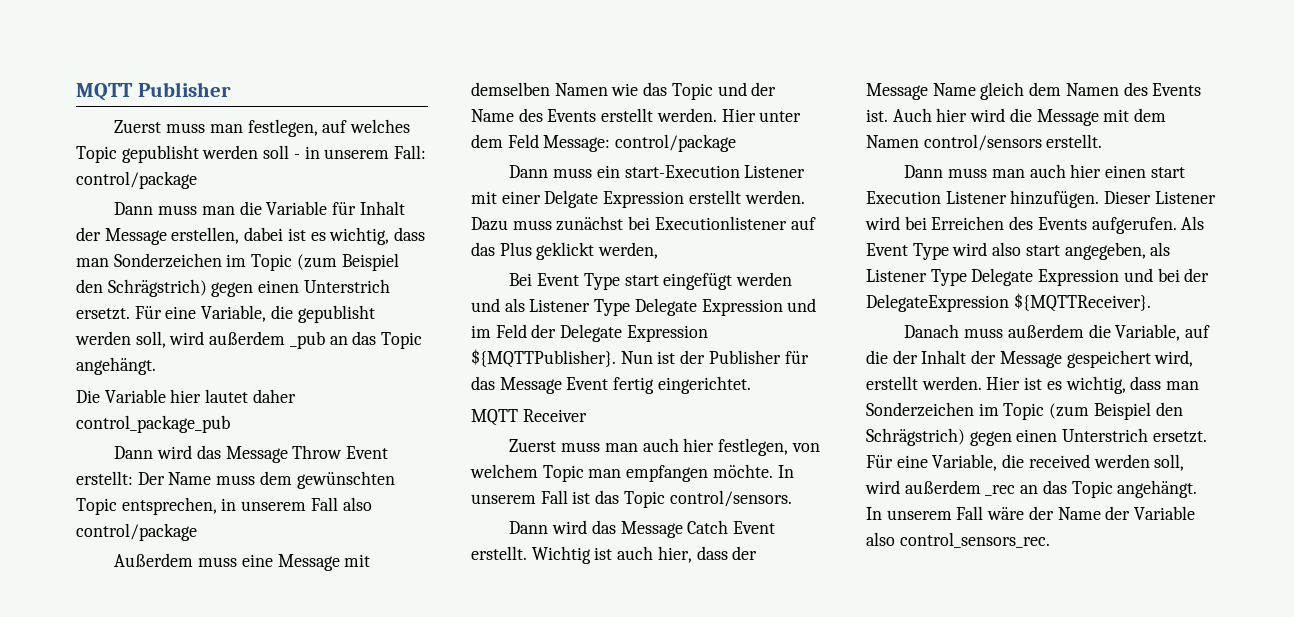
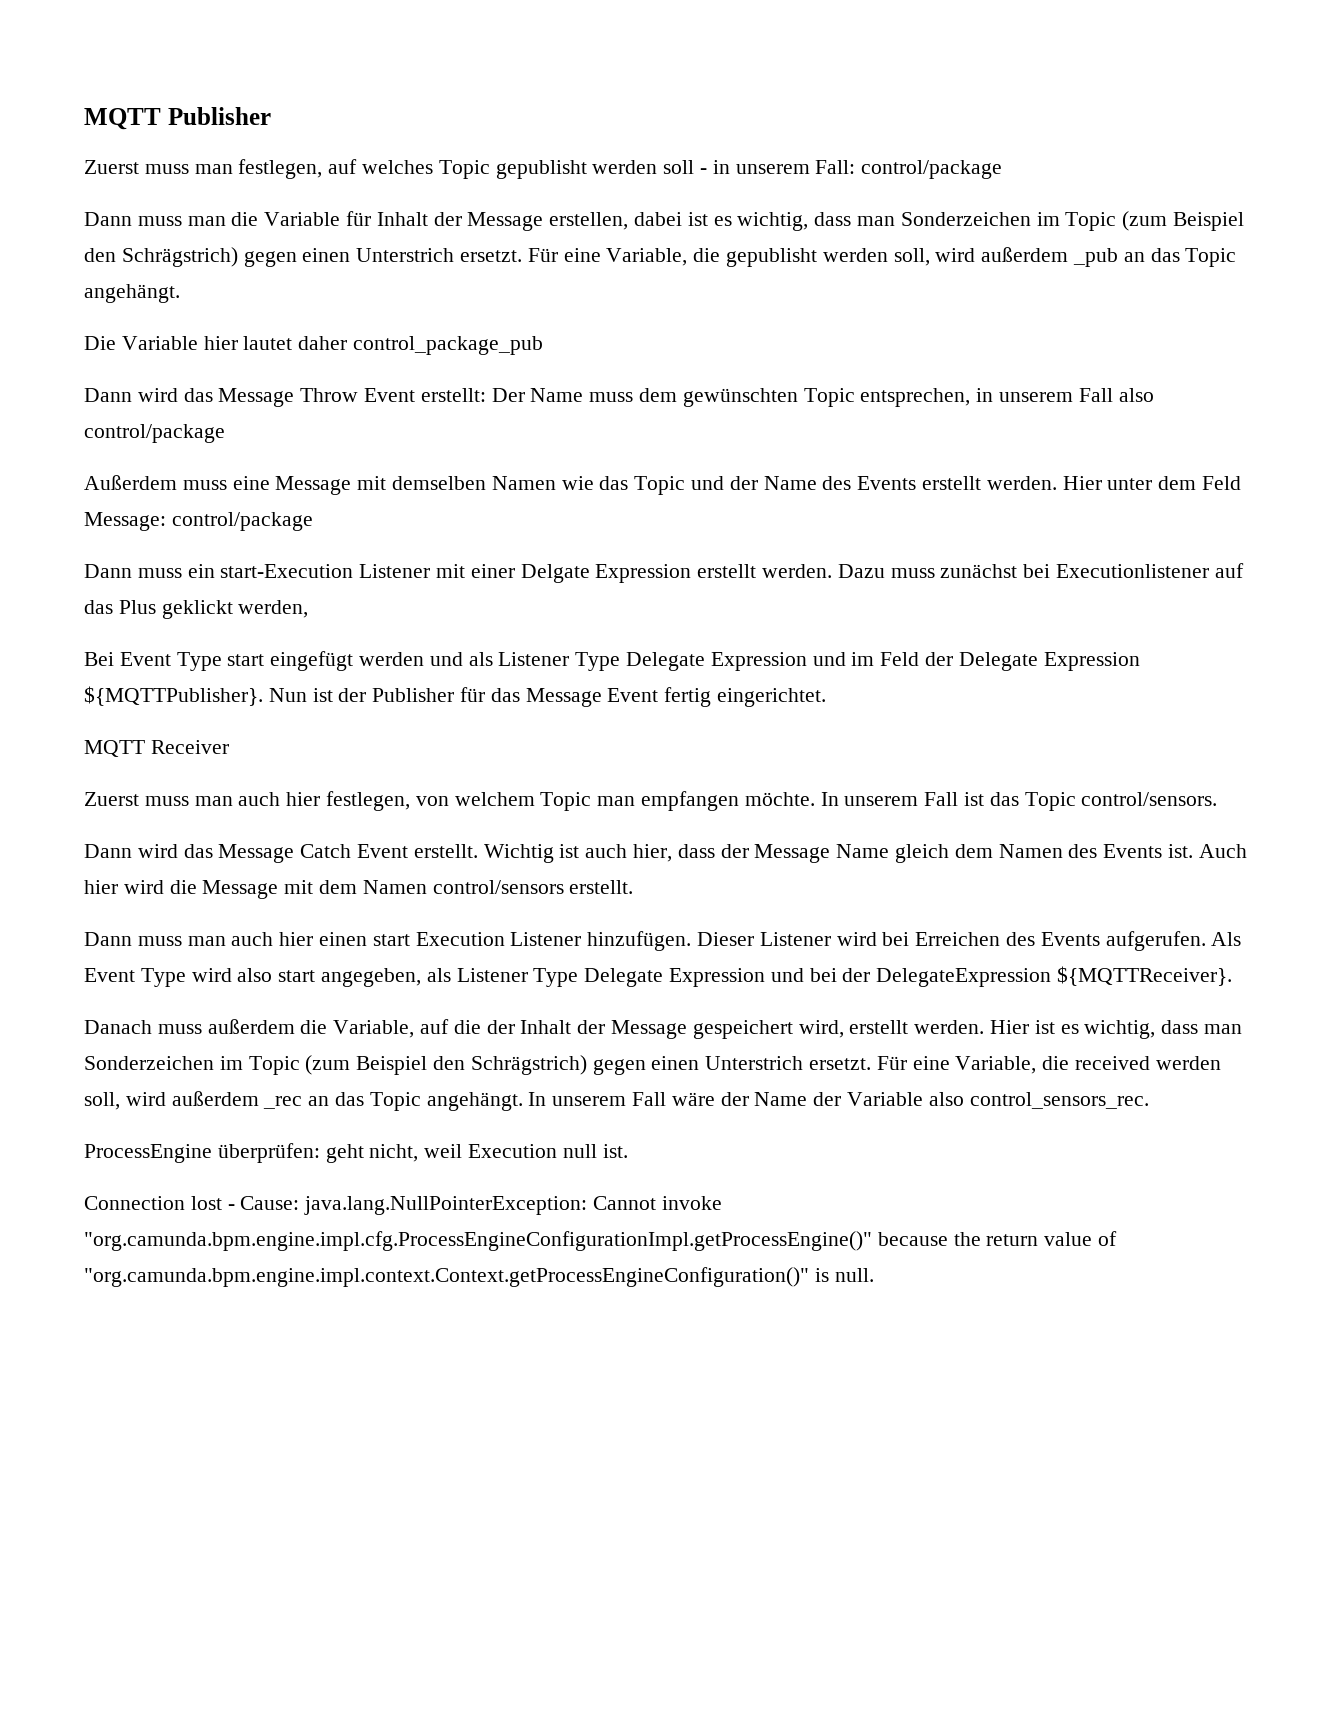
(1050, 540) none -> [84,1143,628,1163] [84,1196,722,1215] [84,1231,1118,1251] [84,1267,874,1287] // ProcessEngine überprüfen: geht nicht, weil Execution null ist. // Connection lost - Cause: java.lang.NullPointerException: Cannot invoke "org.camunda.bpm.engine.impl.cfg.ProcessEngineConfigurationImpl.getProcessEngine()" because the return value of "org.camunda.bpm.engine.impl.context.Context.getProcessEngineConfiguration()" is null.

